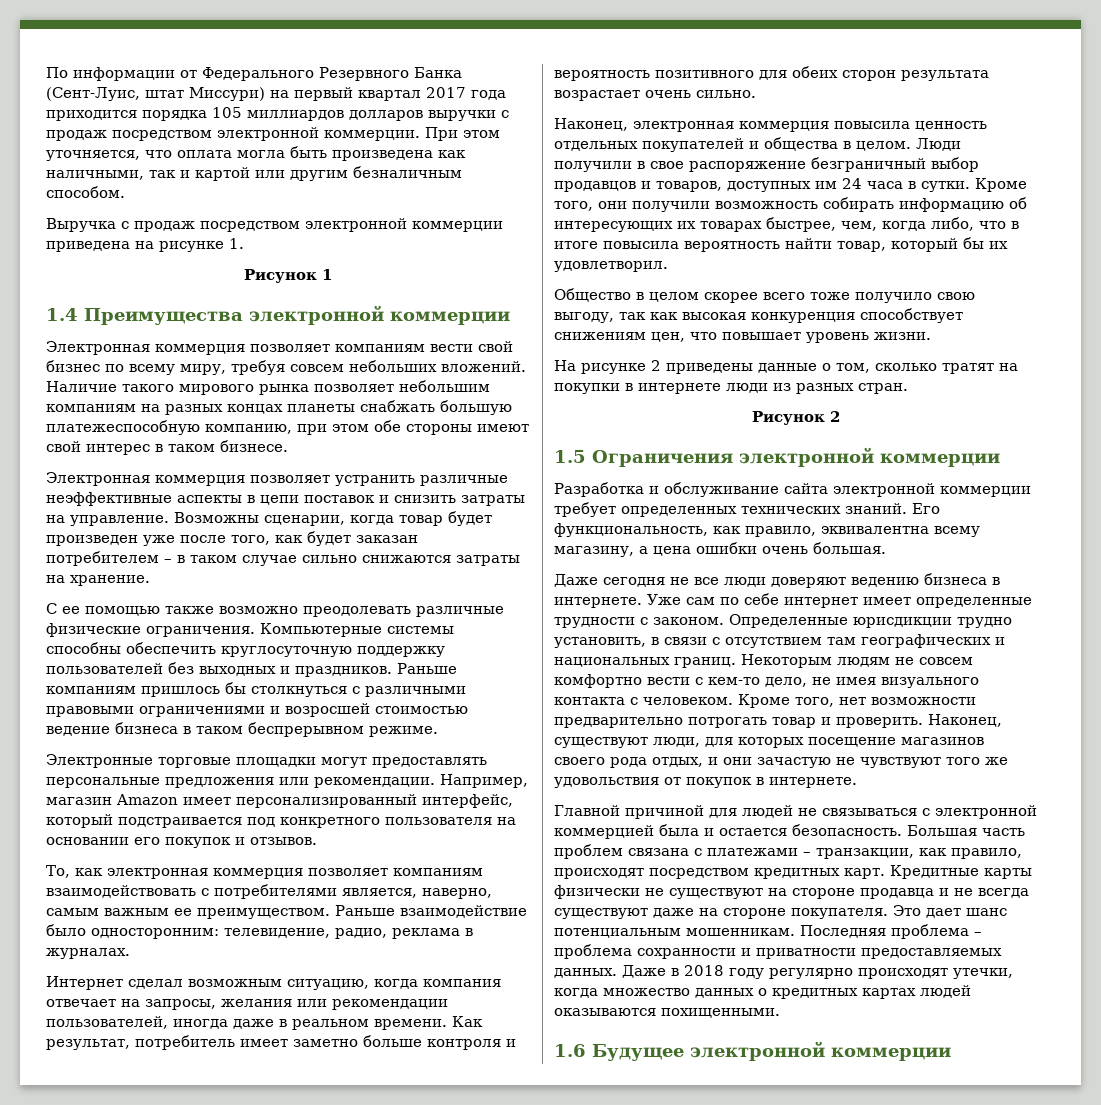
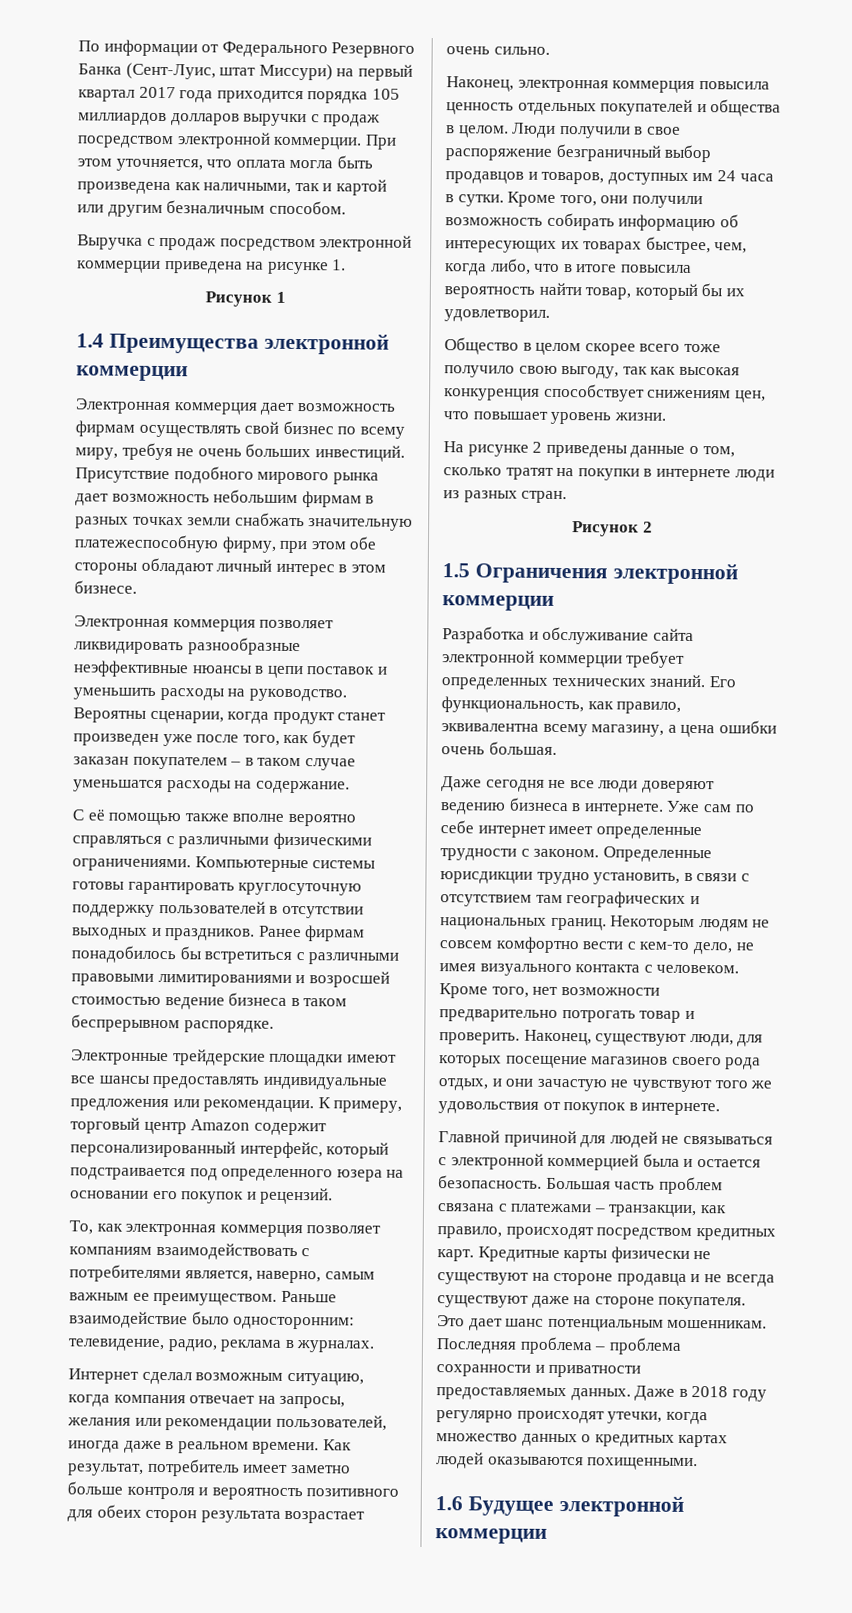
[250,344,473,352] позволяет компаниям вести -> [260,402,396,416] [75,420,241,438] дает возможность фирмам осуществлять
[290,360,526,372] [46,380,490,395] [46,400,512,415] [46,420,292,435] совсем небольших вложений. Наличие такого мирового рынка позволяет небольшим компаниям на разных концах планеты снабжать большую платежеспособную компанию, -> [176,443,405,462] [75,466,379,485] [75,489,375,508] [75,512,414,531] [74,534,277,553] не очень больших инвестиций. Присутствие подобного мирового рынка дает возможность небольшим фирмам в разных точках земли снабжать значительную платежеспособную фирму,
[477,424,529,432] [46,441,81,452] имеют свой -> [140,557,273,576] обладают личный
[168,444,215,452] таком -> [350,564,386,573] этом
[335,475,508,486] [46,492,525,506] [46,511,492,526] устранить различные неэффективные аспекты в цепи поставок и снизить затраты на управление. Возможны сценарии, когда товар будет -> [74,637,301,656] [73,660,388,679] [73,687,347,702] [73,707,387,725] ликвидировать разнообразные неэффективные нюансы в цепи поставок и уменьшить расходы на руководство. Вероятны сценарии, когда продукт станет
[46,551,159,566] потребителем -> [132,756,228,770] покупателем
[302,555,520,566] [46,575,150,586] сильно снижаются затраты на хранение. -> [73,779,350,794] уменьшатся расходы на содержание.
[62,606,80,614] ее -> [87,809,105,821] её
[219,606,504,617] [46,623,454,637] [46,642,216,654] возможно преодолевать различные физические ограничения. Компьютерные системы способны обеспечить -> [232,813,356,827] [72,832,372,850] [72,856,377,873] [72,881,235,895] вполне вероятно справляться с различными физическими ограничениями. Компьютерные системы готовы гарантировать
[168,662,194,674] без -> [269,905,364,919] в отсутствии
[397,663,457,674] [46,682,347,697] Раньше компаниям пришлось бы столкнуться -> [258,925,366,942] [71,945,293,965] Ранее фирмам понадобилось бы встретиться
[139,706,265,717] ограничениями -> [157,973,292,987] лимитированиями
[369,726,438,737] режиме. -> [183,1020,274,1033] распорядке.
[158,757,487,768] [46,774,528,788] [46,794,231,805] торговые площадки могут предоставлять персональные предложения или рекомендации. Например, магазин Amazon имеет -> [172,1049,397,1067] [70,1075,387,1090] [70,1097,403,1113] [70,1117,327,1136] трейдерские площадки имеют все шансы предоставлять индивидуальные предложения или рекомендации. К примеру, торговый центр Amazon содержит
[280,817,492,828] конкретного пользователя -> [221,1168,383,1182] определенного юзера
[250,837,317,845] отзывов. -> [260,1187,334,1205] рецензий.

